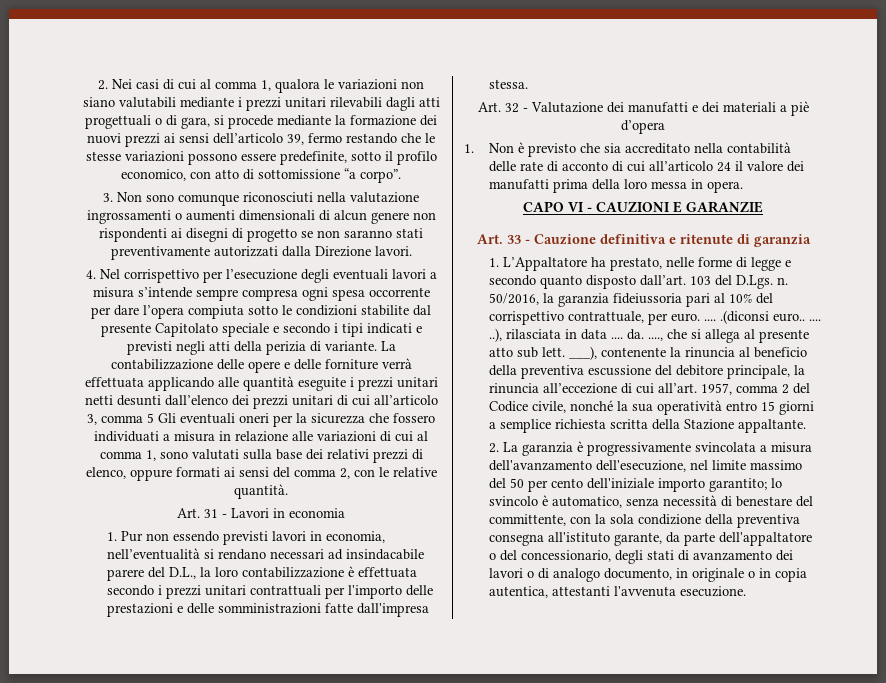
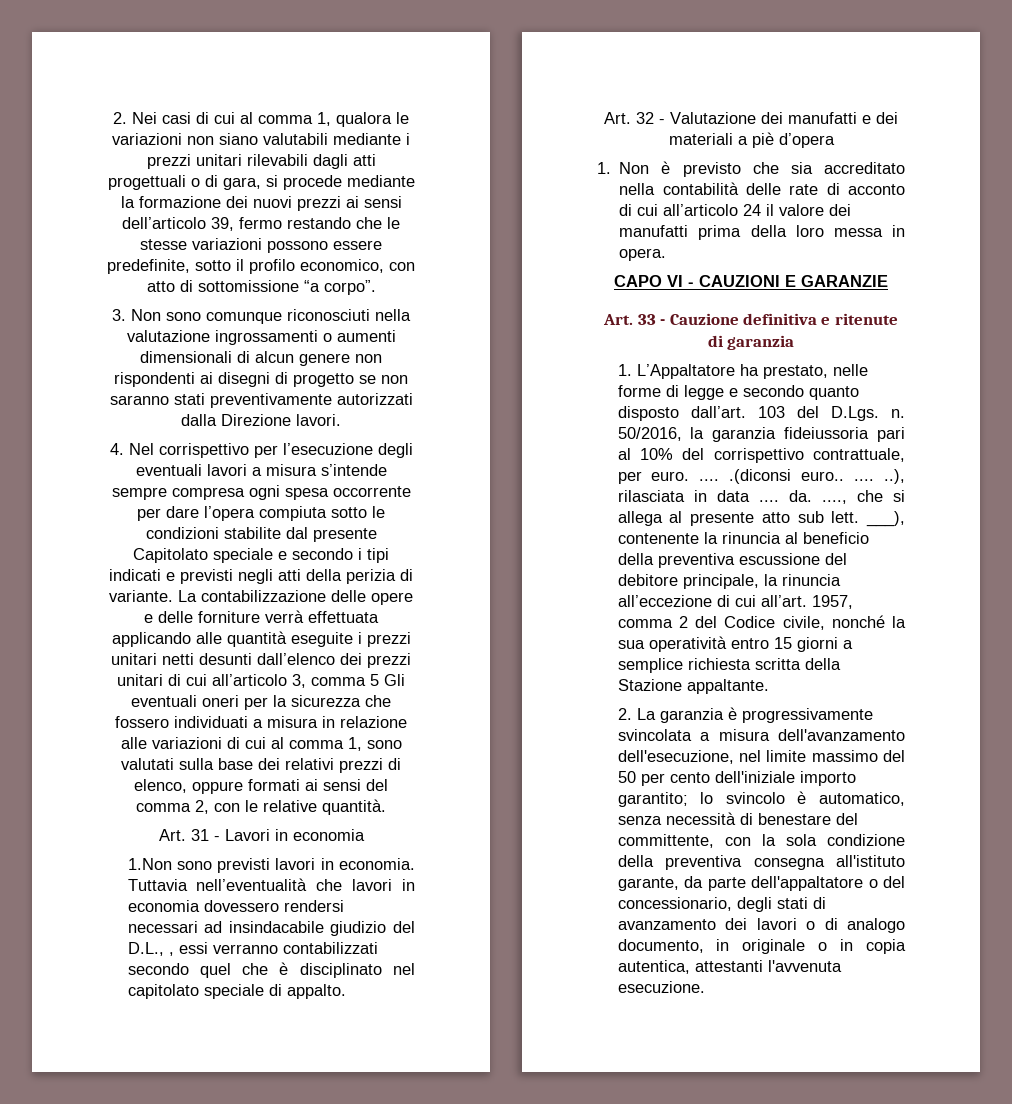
[107,531,386,545] [107,548,267,560] 1. Pur non essendo previsti lavori in economia, nell’eventualità si rendano -> [127,858,415,873] [127,878,415,891] [127,900,344,912] 1.Non sono previsti lavori in economia. Tuttavia nell’eventualità che lavori in economia dovessero rendersi
[107,569,145,581] parere -> [330,921,387,936] giudizio
[200,566,418,578] [107,585,434,599] [107,603,430,617] [489,79,529,89] la loro contabilizzazione è effettuata secondo i prezzi unitari contrattuali per l'importo delle prestazioni e delle somministrazioni fatte dall'impresa stessa. -> [168,942,378,956] [127,962,415,978] [127,984,346,999] , essi verranno contabilizzati secondo quel che è disciplinato nel capitolato speciale di appalto.

